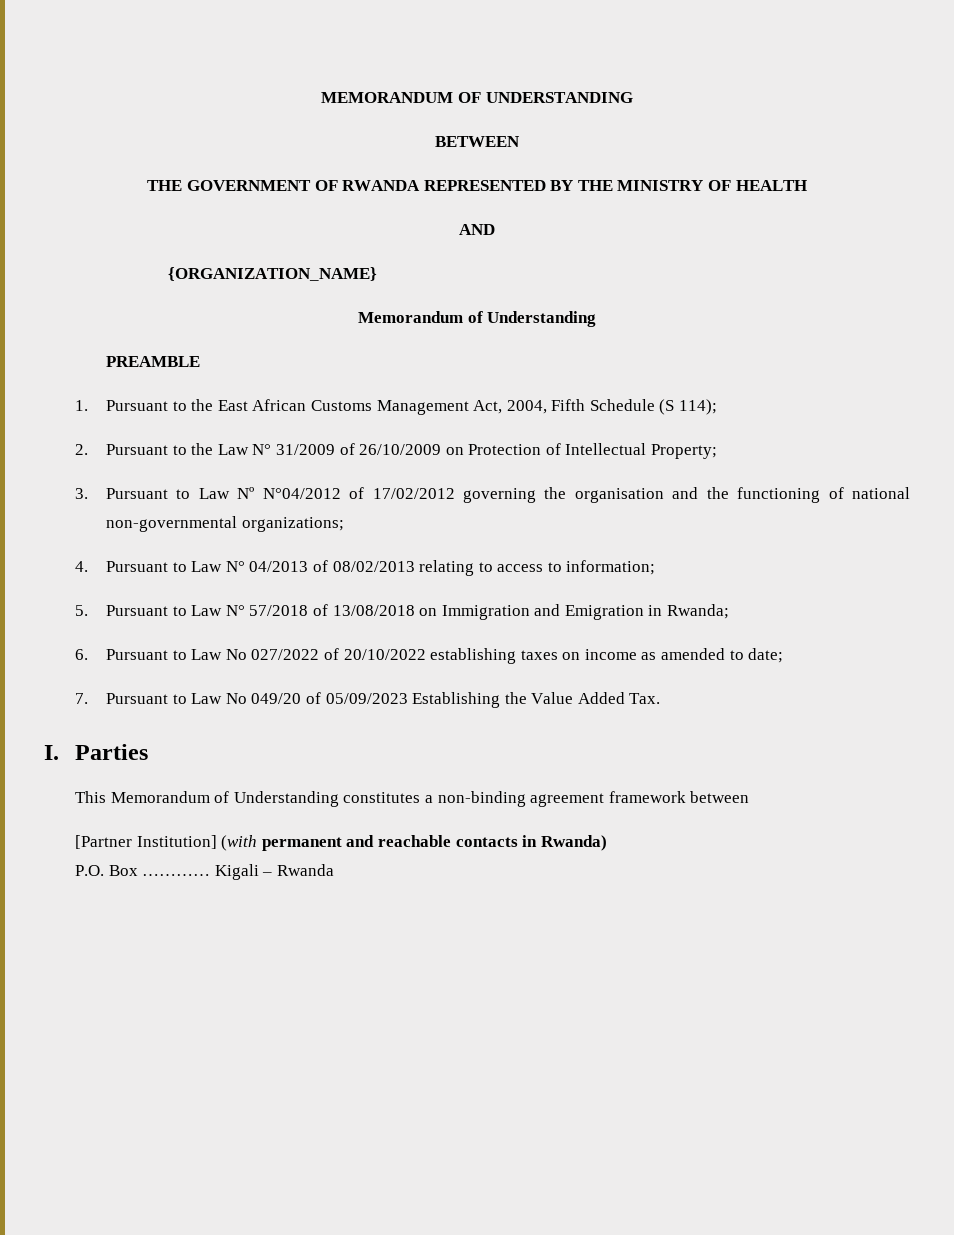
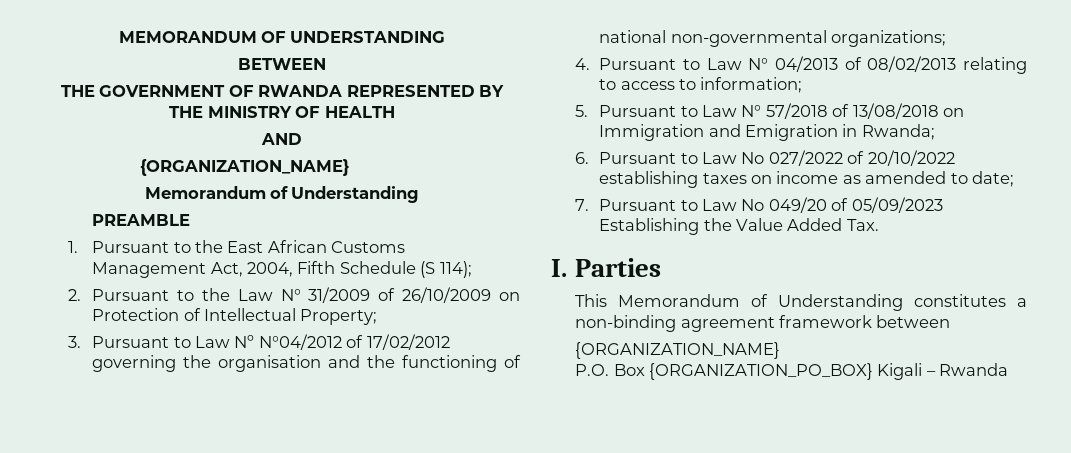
[74,835,607,851] [Partner Institution] (with permanent and reachable contacts in Rwanda) -> [575,342,781,359] {ORGANIZATION_NAME}
[142,874,211,876] ………… -> [648,363,873,380] {ORGANIZATION_PO_BOX}

